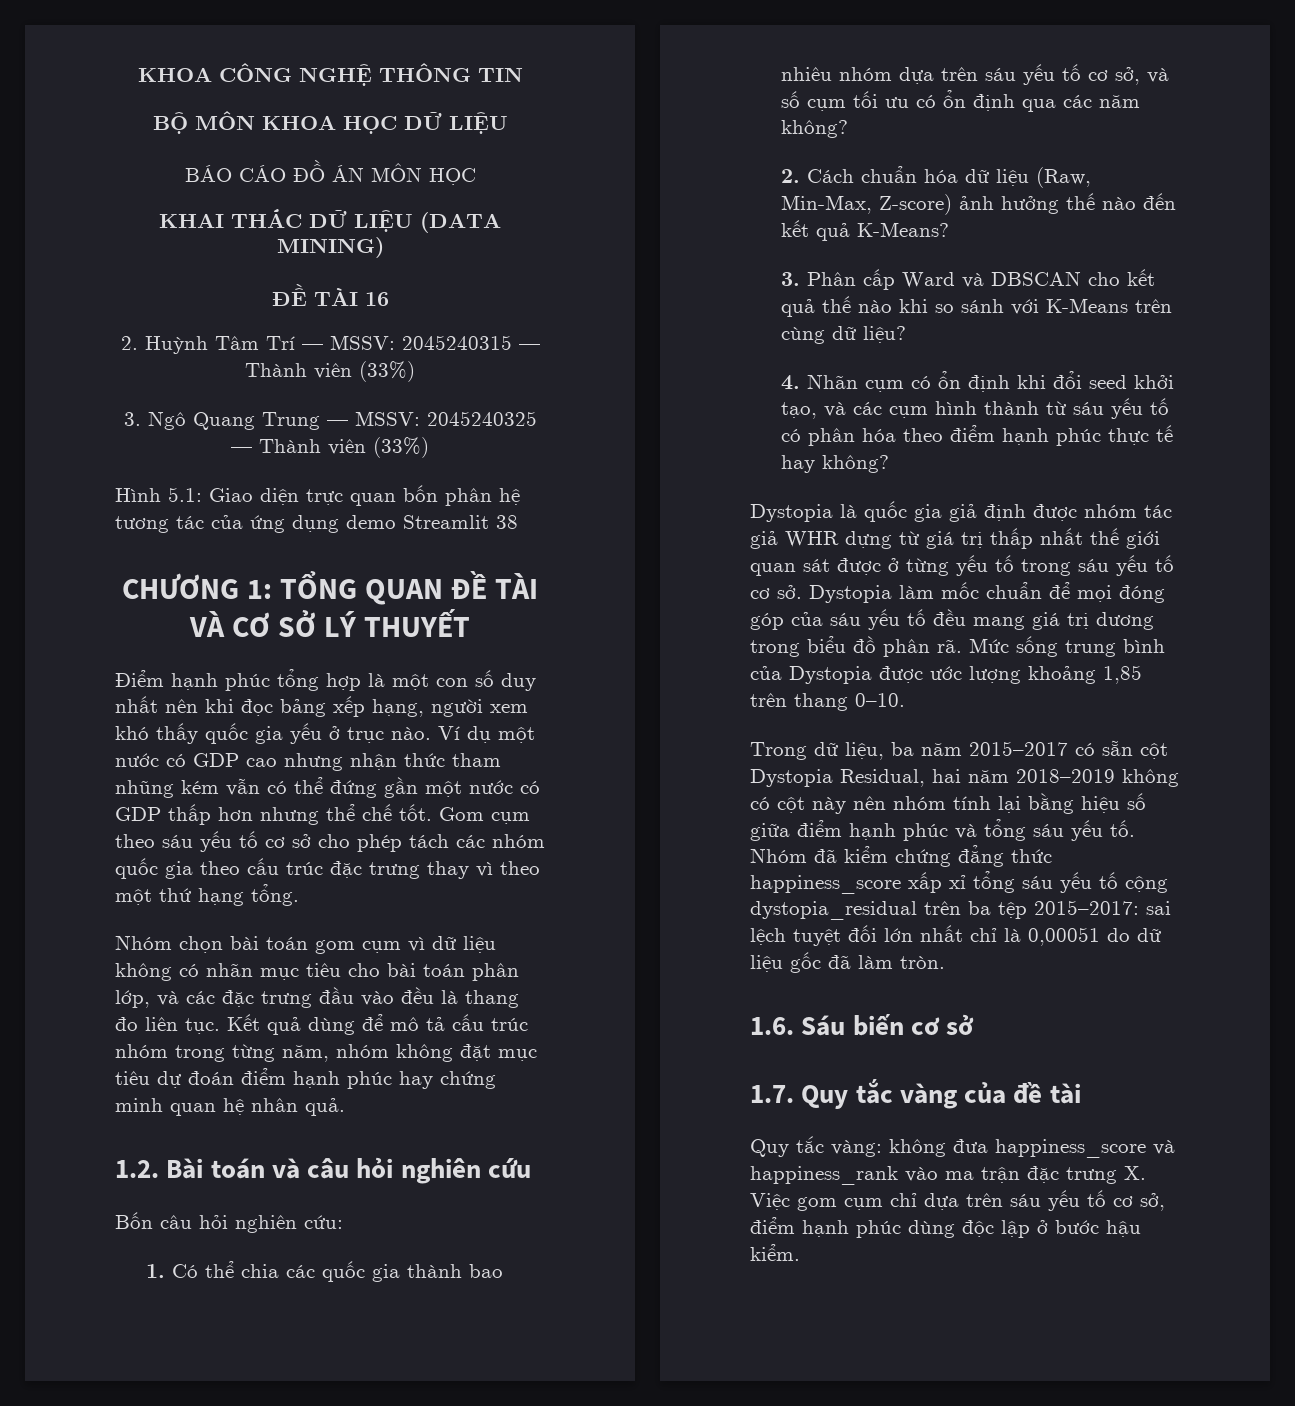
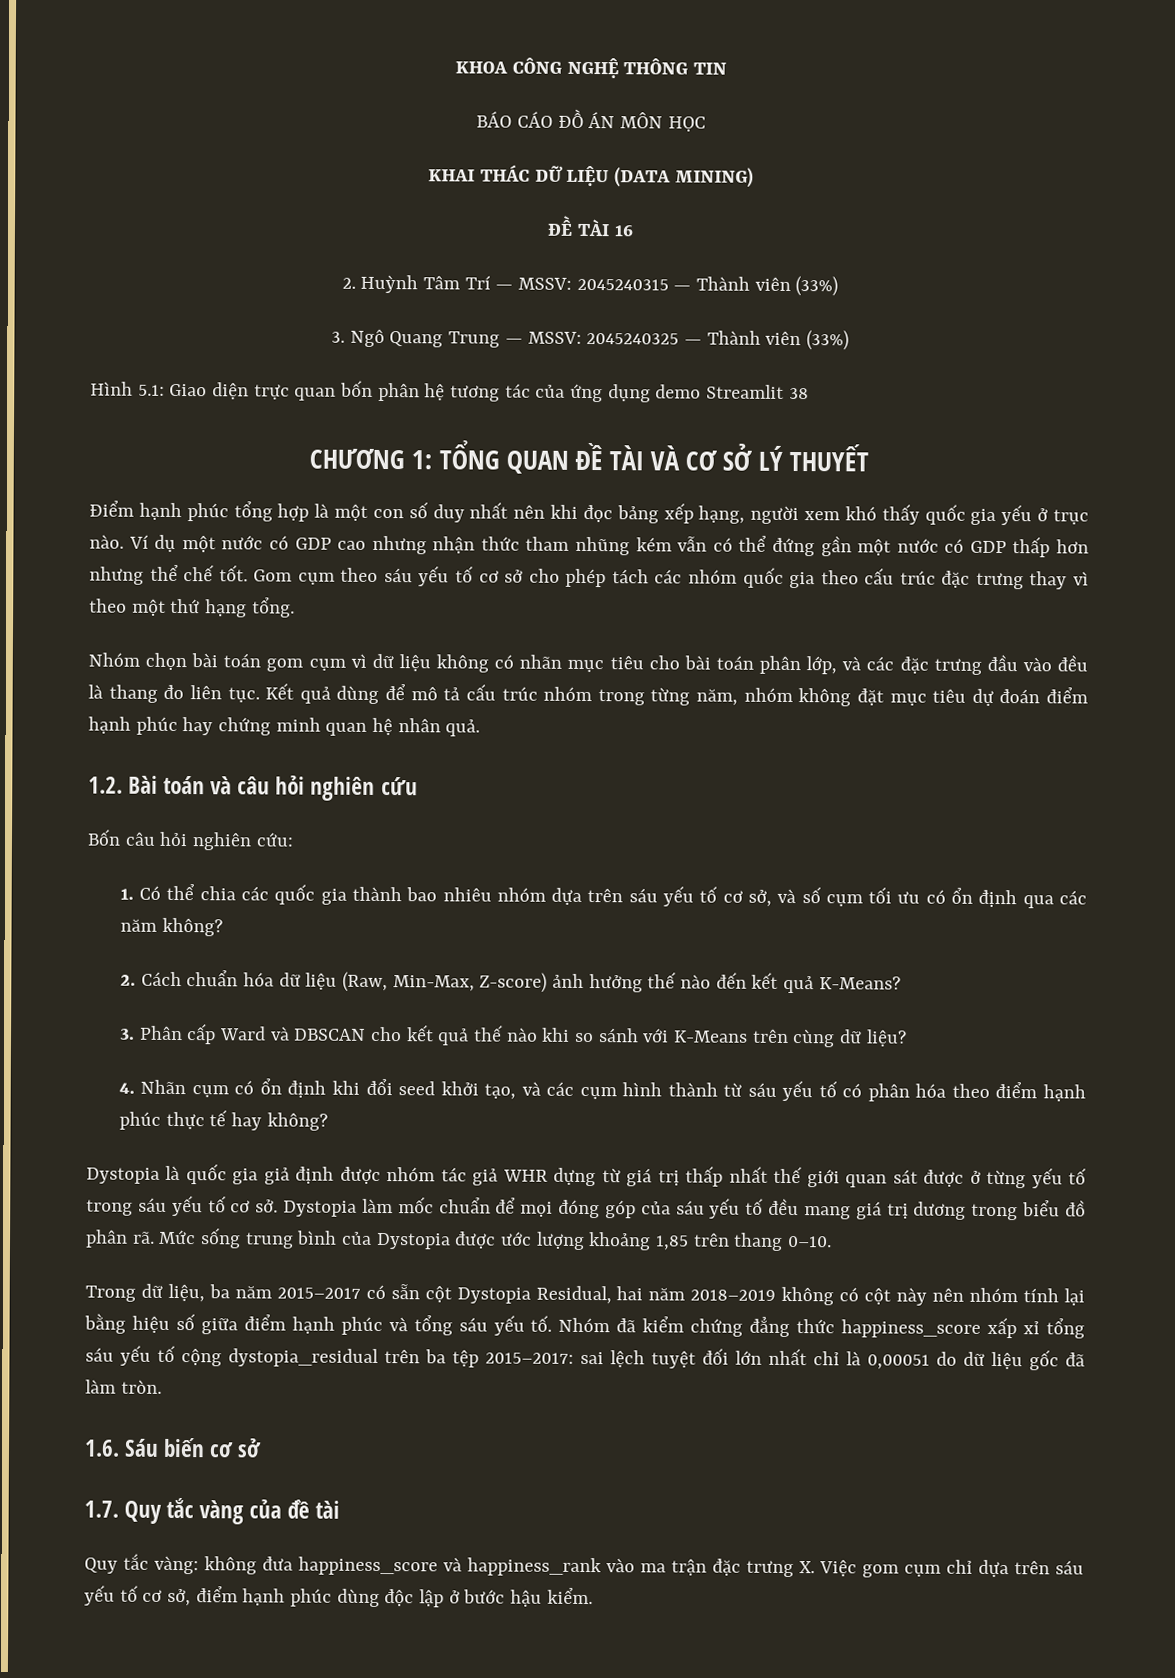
[152,111,508,134] // BỘ MÔN KHOA HỌC DỮ LIỆU -> (727, 68) none

